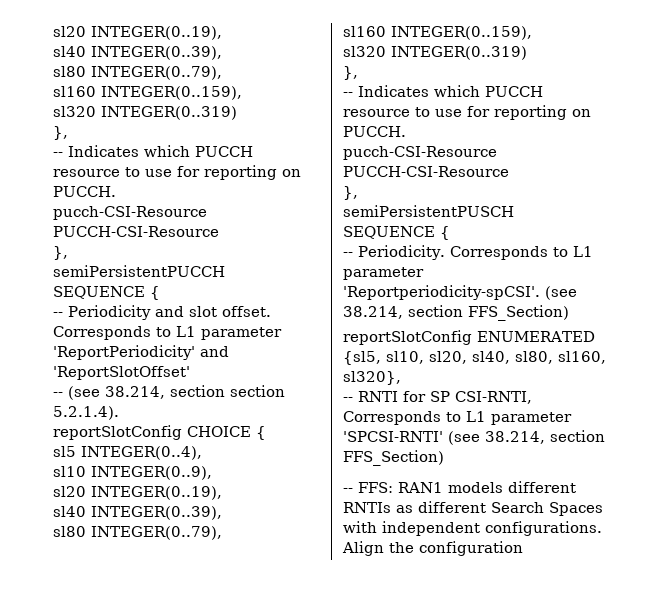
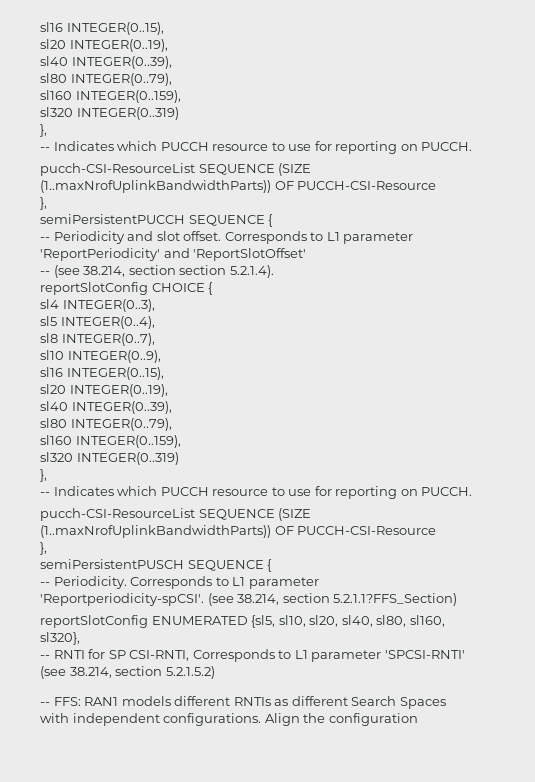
(53, 31) none -> [40,22,164,35] sl16 INTEGER(0..15), //
[53,206,207,220] pucch-CSI-Resource -> [40,163,312,176] [40,180,294,193] pucch-CSI-ResourceList SEQUENCE (SIZE (1..maxNrofUplinkBandwidthParts)) OF
(266, 433) none -> [40,299,155,312] // sl4 INTEGER(0..3),
(202, 453) none -> [40,333,155,346] // sl8 INTEGER(0..7),
(212, 473) none -> [40,367,164,380] // sl16 INTEGER(0..15),
[343,146,497,160] pucch-CSI-Resource -> [40,508,312,521] [40,525,294,538] pucch-CSI-ResourceList SEQUENCE (SIZE (1..maxNrofUplinkBandwidthParts)) OF
[468,305,569,321] FFS_Section) -> [333,593,458,606] 5.2.1.1?FFS_Section)
[343,450,444,466] FFS_Section) -> [165,666,215,679] 5.2.1.5.2)

